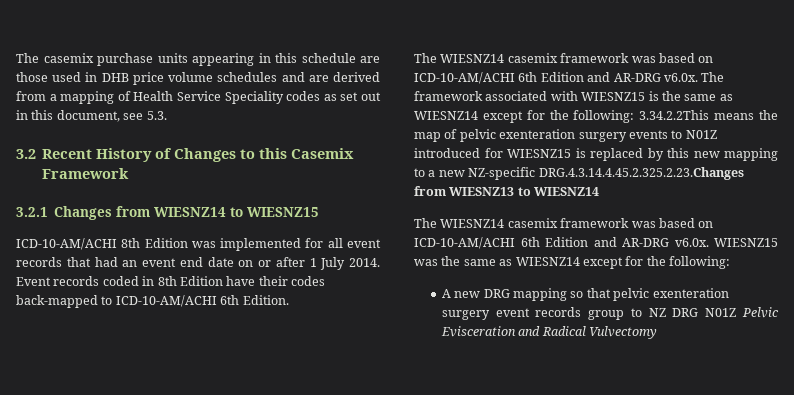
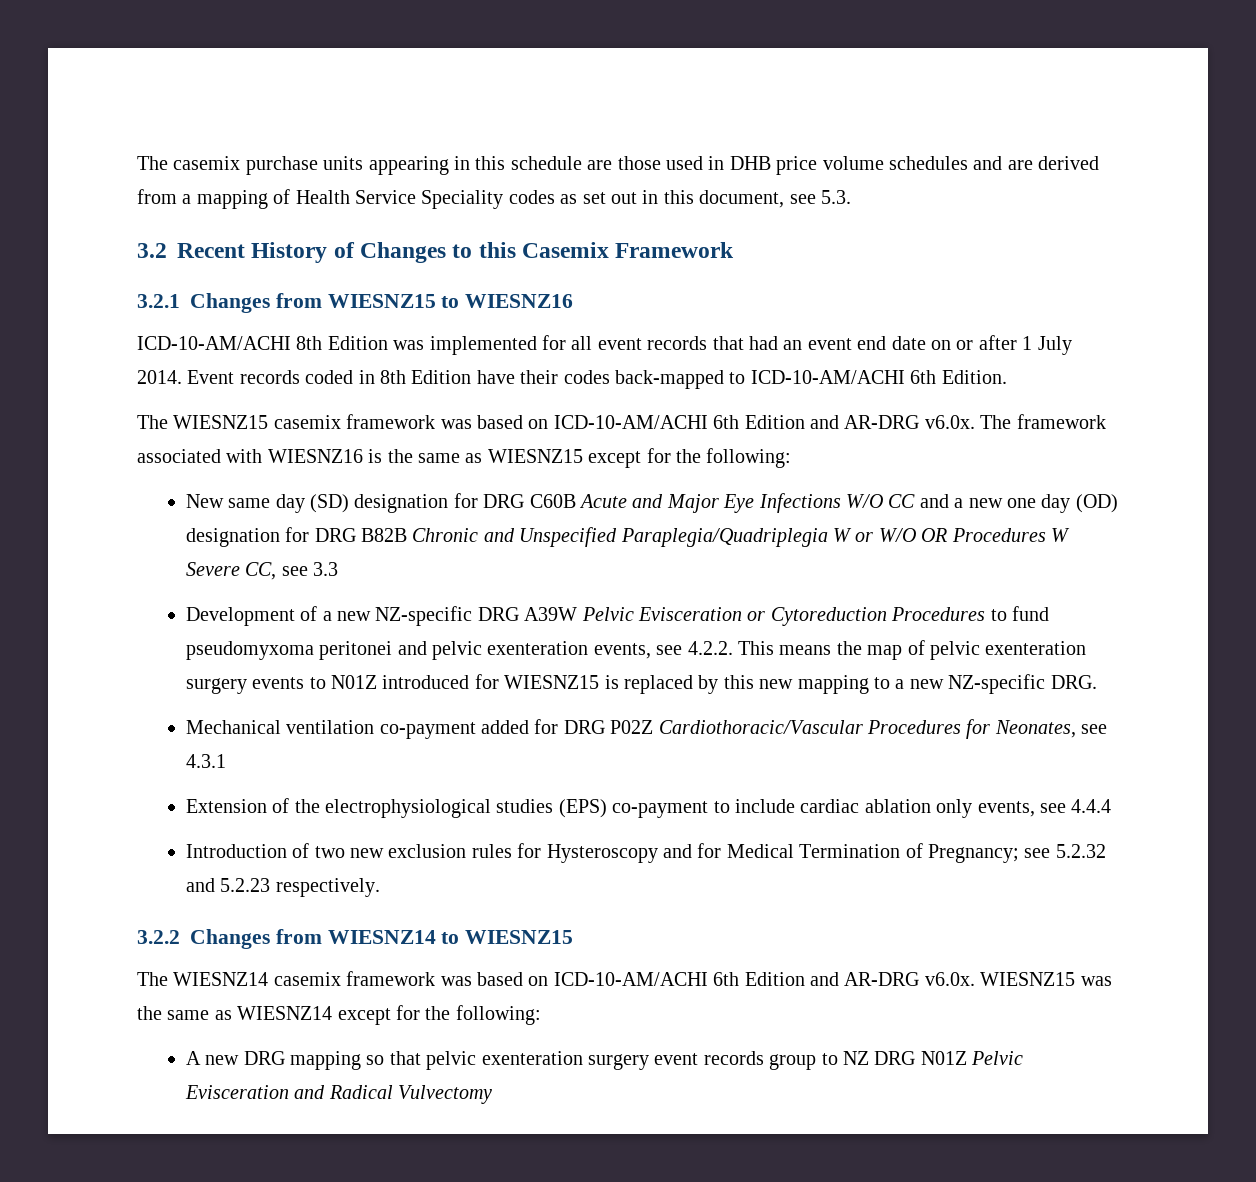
[154,207,320,217] WIESNZ14 to WIESNZ15 -> [327,294,574,308] WIESNZ15 to WIESNZ16
[440,54,505,63] WIESNZ14 -> [173,415,269,429] WIESNZ15
[581,92,646,101] WIESNZ15 -> [267,449,363,463] WIESNZ16
[414,110,710,123] WIESNZ14 except for the following: 3.34.2.2This -> [487,448,792,468] [185,493,1118,513] [185,527,1070,547] [185,562,338,580] [185,606,1049,626] [185,641,774,660] WIESNZ15 except for the following: // New same day (SD) designation for DRG C60B Acute and Major Eye Infections W/O CC and a new one day (OD) designation for DRG B82B Chronic and Unspecified Paraplegia/Quadriplegia W or W/O OR Procedures W Severe CC, see 3.3 // Development of a new NZ-specific DRG A39W Pelvic Evisceration or Cytoreduction Procedures to fund pseudomyxoma peritonei and pelvic exenteration events, see 4.2.2. This
[538,167,744,180] [414,186,600,196] DRG.4.3.14.4.45.2.325.2.23.Changes from WIESNZ13 to WIESNZ14 -> [1050,675,1097,689] [185,719,1108,739] [185,754,226,768] [185,798,1112,818] [185,843,1106,863] [185,878,380,897] [137,929,574,949] DRG. // Mechanical ventilation co-payment added for DRG P02Z Cardiothoracic/Vascular Procedures for Neonates, see 4.3.1 // Extension of the electrophysiological studies (EPS) co-payment to include cardiac ablation only events, see 4.4.4 // Introduction of two new exclusion rules for Hysteroscopy and for Medical Termination of Pregnancy; see 5.2.32 and 5.2.23 respectively. // 3.2.2 Changes from WIESNZ14 to WIESNZ15

